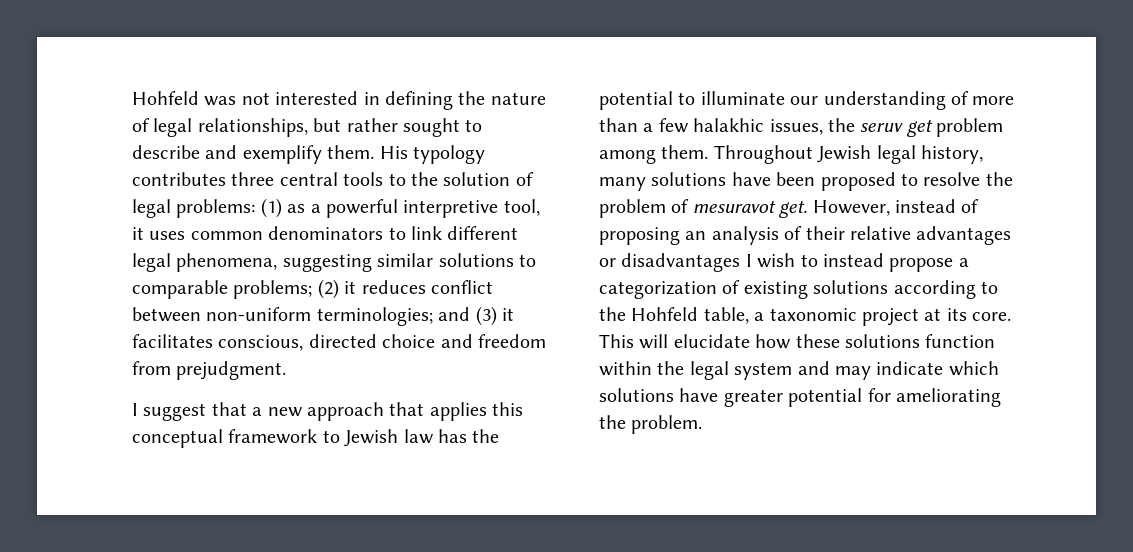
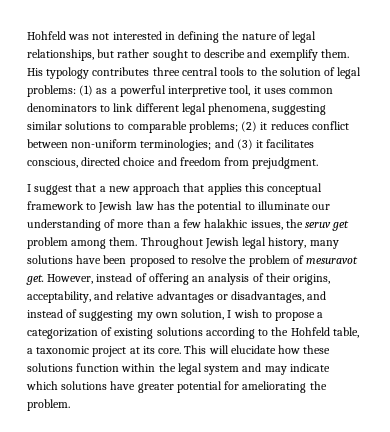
[599,227,680,245] proposing -> [148,273,189,285] offering
[850,226,1012,245] [599,253,741,272] relative advantages or disadvantages -> [293,274,331,285] [27,291,327,303] [27,309,225,321] origins, acceptability, and relative advantages or disadvantages, and instead of suggesting my own solution,
[823,253,884,267] instead -> (272, 314) none

